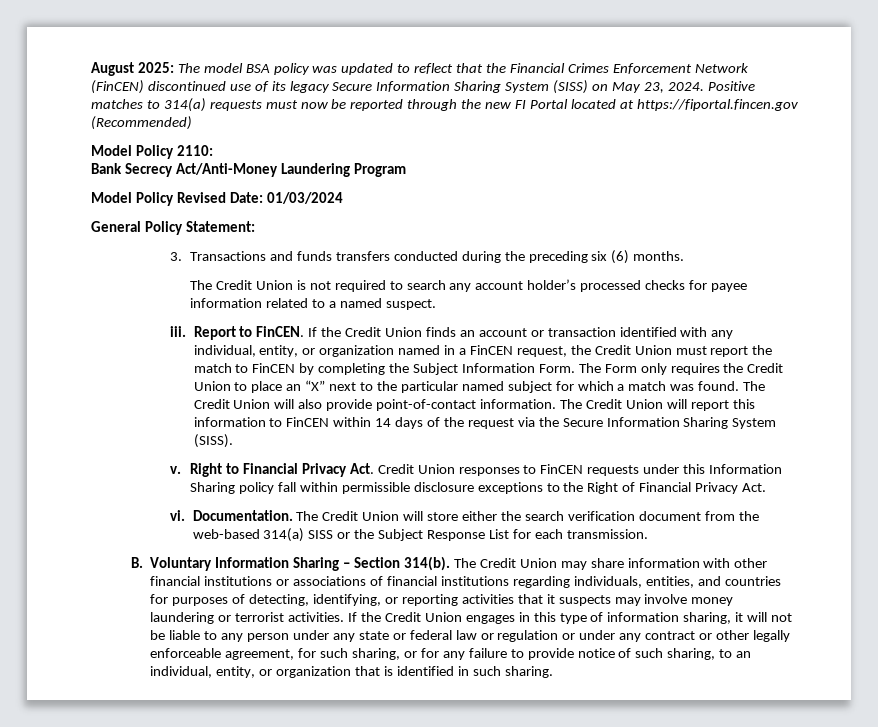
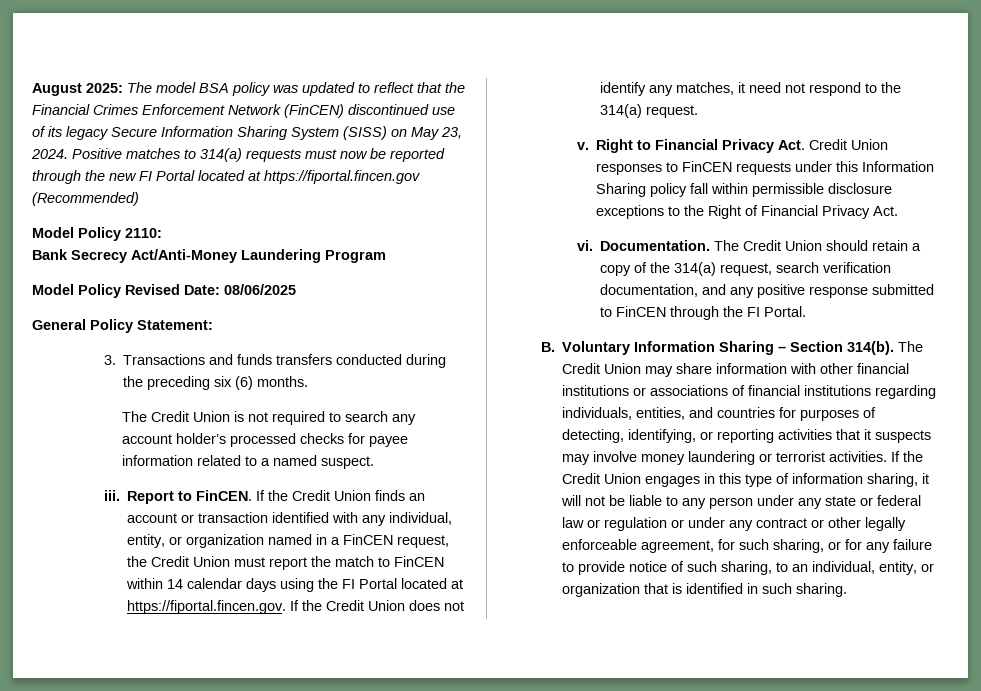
[266,192,343,204] 01/03/2024 -> [224,284,296,295] 08/06/2025
[299,363,784,375] [193,380,766,393] [193,399,755,411] [193,417,777,429] [193,434,233,448] by completing the Subject Information Form. The Form only requires the Credit Union to place an “X” next to the particular named subject for which a match was found. The Credit Union will also provide point-of-contact information. The Credit Union will report this information to FinCEN within 14 days of the request via the Secure Information Sharing System (SISS). -> [126,578,464,592] [127,600,465,614] [600,82,902,96] [600,104,699,118] within 14 calendar days using the FI Portal located at https://fiportal.fincen.gov. If the Credit Union does not identify any matches, it need not respond to the 314(a) request.
[403,511,759,521] [192,528,648,542] will store either the search verification document from the web-based 314(a) SISS or the Subject Response List for each transmission. -> [826,240,922,251] [600,262,892,276] [600,284,935,298] [600,306,807,320] should retain a copy of the 314(a) request, search verification documentation, and any positive response submitted to FinCEN through the FI Portal.

